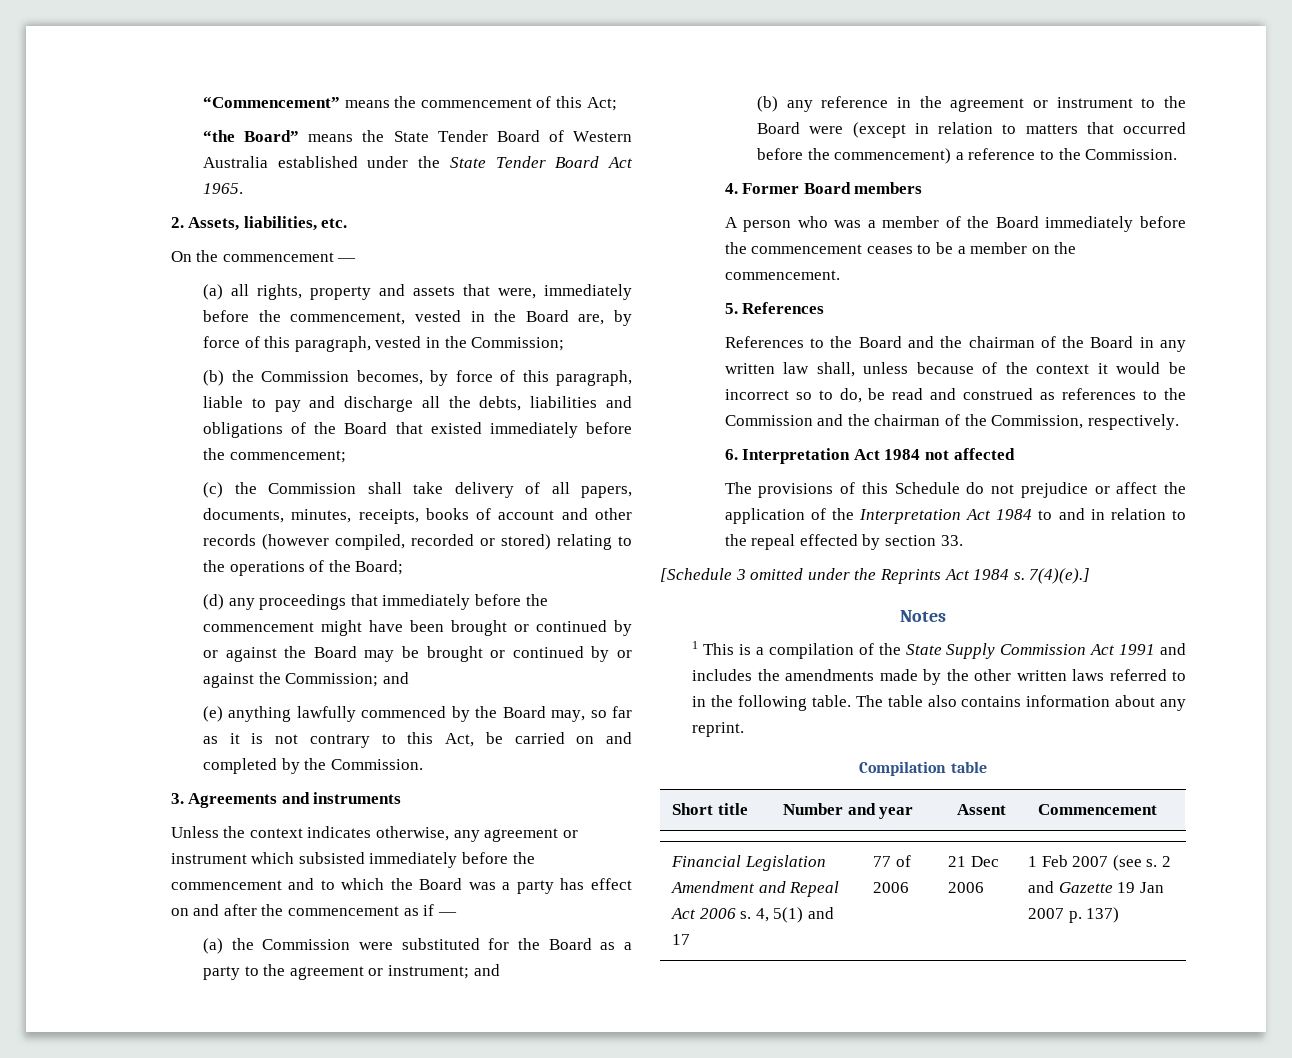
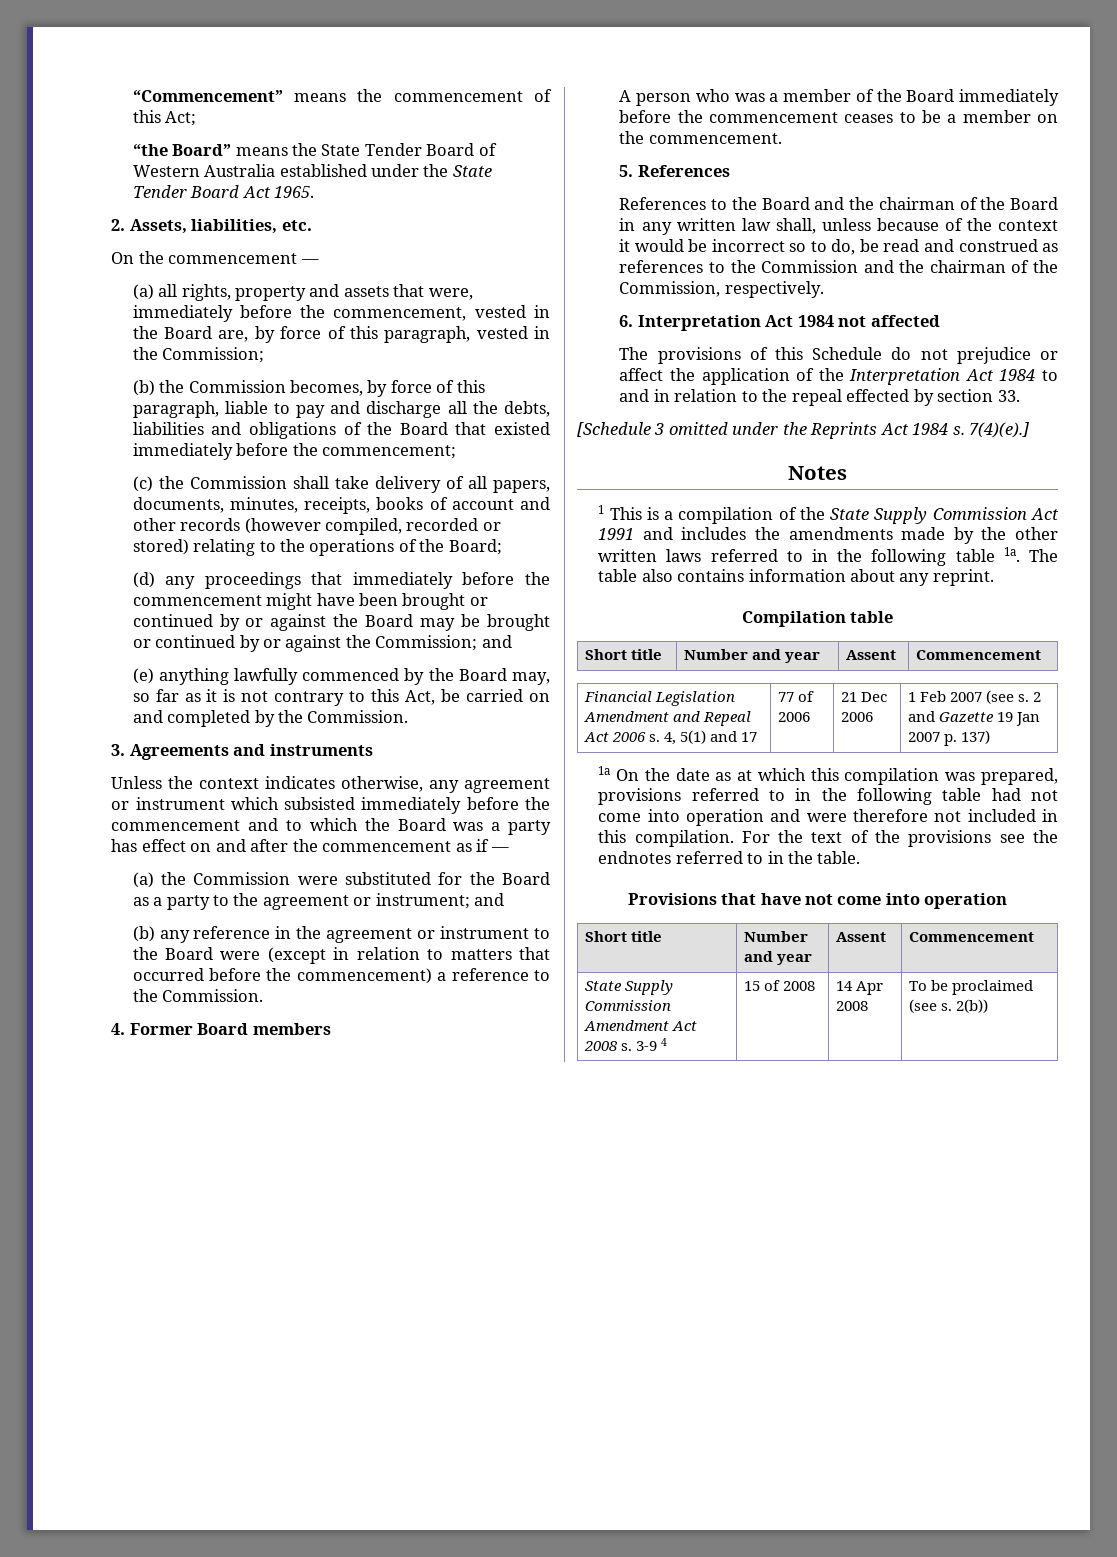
[811,695,851,707] table. -> [955,547,1020,562] table 1a.
(1120, 915) none -> [598,766,1058,785] [598,788,1058,805] [598,809,1058,826] [598,830,1058,847] [598,851,861,864] [627,893,1008,909] [584,931,662,942] [743,931,808,942] [743,951,812,965] [835,932,886,942] [908,932,1034,942] [584,980,673,995] [584,1000,671,1011] [583,1020,697,1031] [583,1038,667,1051] [743,980,815,991] [835,981,883,995] [835,1001,868,1011] [908,980,1033,995] [908,999,988,1013] // 1a On the date as at which this compilation was prepared, provisions referred to in the following table had not come into operation and were therefore not included in this compilation. For the text of the provisions see the endnotes referred to in the table. // Provisions that have not come into operation // Short title | Number and year | Assent | Commencement // State Supply Commission Amendment Act 2008 s. 3-9 4 | 15 of 2008 | 14 Apr 2008 | To be proclaimed (see s. 2(b))

